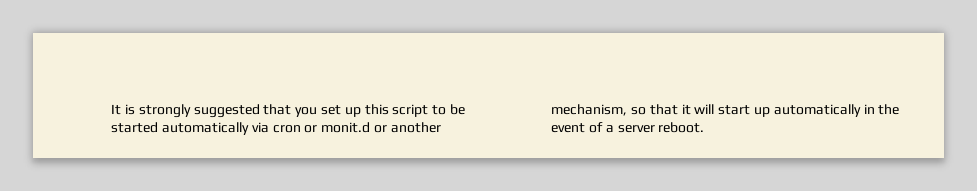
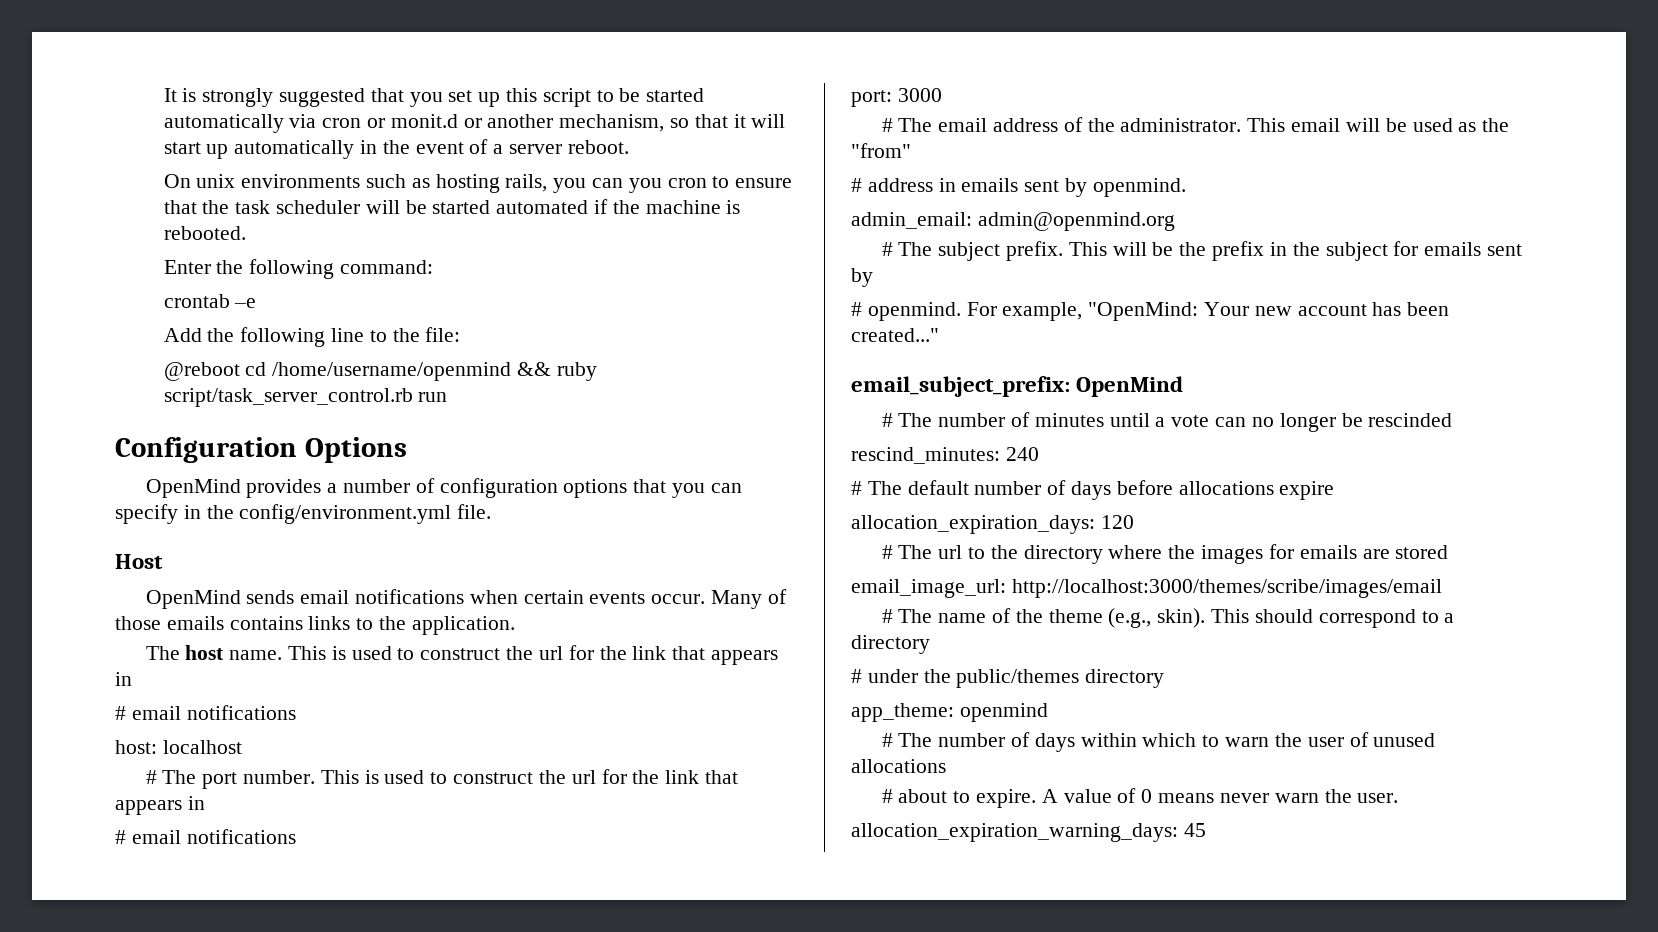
(705, 127) none -> [163,174,793,193] [163,199,741,214] [163,226,246,240] [163,259,433,279] [163,294,257,308] [163,327,461,347] [163,362,597,381] [163,388,448,407] [115,437,407,463] [145,478,742,498] [115,504,492,524] [115,554,163,569] [145,589,787,609] [115,616,515,635] [145,645,778,665] [115,672,132,686] [115,705,296,720] [115,740,242,754] [145,769,738,789] [115,796,205,815] [115,829,296,844] [851,88,942,107] [881,117,1510,132] [851,143,911,158] [851,178,1186,197] [851,212,1175,231] [881,241,1522,261] [851,268,873,287] [851,302,1450,321] [851,328,939,342] [851,376,1184,397] [881,412,1453,432] [851,447,1039,464] [851,480,1335,500] [851,515,1134,534] [881,544,1449,564] [851,579,1442,598] [881,608,1455,628] [851,635,930,654] [851,669,1165,688] [851,703,1048,722] [881,732,1436,752] [851,759,946,773] [881,788,1399,808] [851,823,1206,842] // On unix environments such as hosting rails, you can you cron to ensure that the task scheduler will be started automated if the machine is rebooted. // Enter the following command: // crontab –e // Add the following line to the file: // @reboot cd /home/username/openmind && ruby script/task_server_control.rb run // Configuration Options // OpenMind provides a number of configuration options that you can specify in the config/environment.yml file. // Host // OpenMind sends email notifications when certain events occur. Many of those emails contains links to the application. // The host name. This is used to construct the url for the link that appears in // # email notifications // host: localhost // # The port number. This is used to construct the url for the link that appears in // # email notifications // port: 3000 // # The email address of the administrator. This email will be used as the "from" // # address in emails sent by openmind. // admin_email: admin@openmind.org // # The subject prefix. This will be the prefix in the subject for emails sent by // # openmind. For example, "OpenMind: Your new account has been created..." // email_subject_prefix: OpenMind // # The number of minutes until a vote can no longer be rescinded // rescind_minutes: 240 // # The default number of days before allocations expire // allocation_expiration_days: 120 // # The url to the directory where the images for emails are stored // email_image_url: http://localhost:3000/themes/scribe/images/email // # The name of the theme (e.g., skin). This should correspond to a directory // # under the public/themes directory // app_theme: openmind // # The number of days within which to warn the user of unused allocations // # about to expire. A value of 0 means never warn the user. // allocation_expiration_warning_days: 45

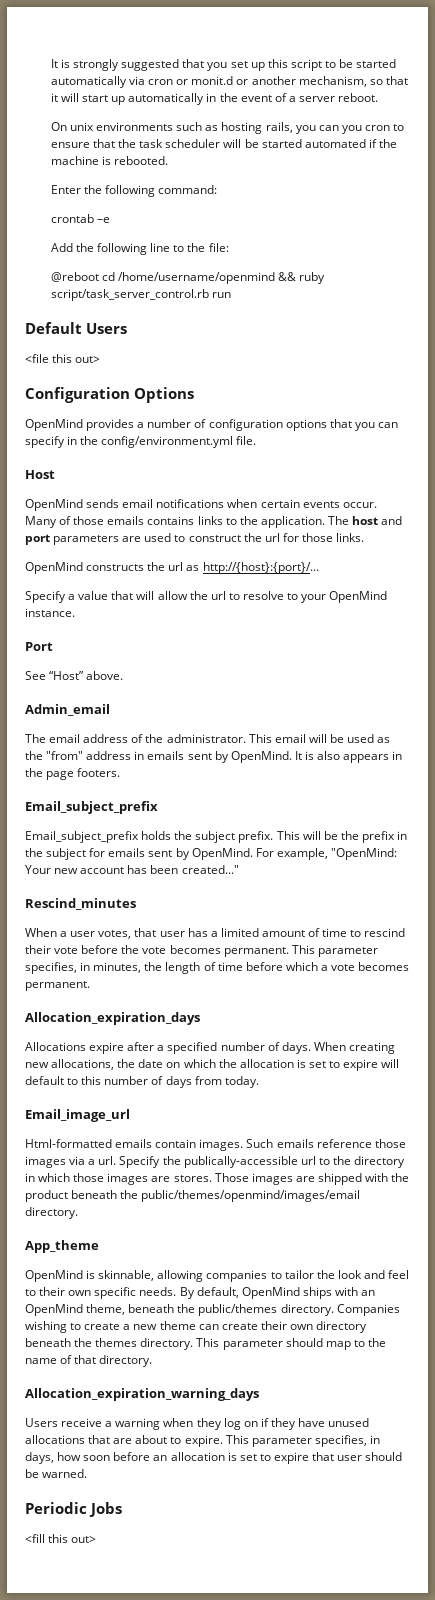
(448, 397) none -> [25,322,127,334] [25,354,101,363] // Default Users // <file this out>
(515, 625) // -> (325, 522) none
[229,645,778,665] [115,672,132,686] [115,705,296,720] [115,740,242,754] [145,769,738,789] [115,796,205,815] [115,829,296,844] [851,88,942,107] [881,118,893,132] name. This is used to construct the url for the link that appears in // # email notifications // host: localhost // # The port number. This is used to construct the url for the link that appears in // # email notifications // port: 3000 // # -> [381,516,403,525] [25,533,365,545] [25,562,319,574] [25,591,388,603] [25,608,75,617] [25,642,53,651] [25,671,124,680] [25,704,110,716] and port parameters are used to construct the url for those links. // OpenMind constructs the url as http://{host}:{port}/... // Specify a value that will allow the url to resolve to your OpenMind instance. // Port // See “Host” above. // Admin_email //
[851,178,862,192] // # -> (84, 755) none
[1092,178,1186,197] [851,212,1175,231] [881,242,933,256] openmind. // admin_email: admin@openmind.org // # The -> [230,751,403,763] [25,768,121,780] [25,801,158,814] [25,831,193,843] OpenMind. It is also appears in the page footers. // Email_subject_prefix // Email_subject_prefix holds the
[851,302,961,321] // # openmind. -> [191,848,253,860] OpenMind.
[851,376,1184,397] [881,412,1453,432] [851,447,1039,464] [851,480,1335,500] [851,515,1134,534] [881,544,1449,564] [851,579,1442,598] [881,608,1455,628] [851,635,930,654] [851,669,1165,688] [851,703,1048,722] [881,732,1369,752] email_subject_prefix: OpenMind // # The number of minutes until a vote can no longer be rescinded // rescind_minutes: 240 // # The default number of days before allocations expire // allocation_expiration_days: 120 // # The url to the directory where the images for emails are stored // email_image_url: http://localhost:3000/themes/scribe/images/email // # The name of the theme (e.g., skin). This should correspond to a directory // # under the public/themes directory // app_theme: openmind // # The number of days within which to warn the user of -> [25,898,136,910] [25,928,406,939] [25,945,378,957] [25,962,410,974] [25,981,90,991] [25,1012,200,1025] [25,1042,395,1054] [25,1059,400,1071] [25,1076,259,1088] [25,1109,130,1122] [25,1139,406,1151] [25,1156,406,1168] [25,1173,410,1185] [25,1190,361,1202] [25,1207,78,1219] [25,1240,99,1253] [25,1270,410,1282] [25,1287,376,1299] [25,1304,400,1316] [25,1321,368,1333] [25,1338,386,1350] [25,1355,153,1367] [25,1388,259,1401] [25,1418,326,1430] Rescind_minutes // When a user votes, that user has a limited amount of time to rescind their vote before the vote becomes permanent. This parameter specifies, in minutes, the length of time before which a vote becomes permanent. // Allocation_expiration_days // Allocations expire after a specified number of days. When creating new allocations, the date on which the allocation is set to expire will default to this number of days from today. // Email_image_url // Html-formatted emails contain images. Such emails reference those images via a url. Specify the publically-accessible url to the directory in which those images are stores. Those images are shipped with the product beneath the public/themes/openmind/images/email directory. // App_theme // OpenMind is skinnable, allowing companies to tailor the look and feel to their own specific needs. By default, OpenMind ships with an OpenMind theme, beneath the public/themes directory. Companies wishing to create a new theme can create their own directory beneath the themes directory. This parameter should map to the name of that directory. // Allocation_expiration_warning_days // Users receive a warning when they log on if they have
[881,789,893,803] // # -> [88,1435,133,1444] that are
[1041,788,1399,803] [851,823,1206,842] A value of 0 means never warn the user. // allocation_expiration_warning_days: 45 -> [225,1435,380,1447] [25,1452,403,1464] [25,1469,88,1478] [25,1502,122,1517] [25,1534,97,1543] This parameter specifies, in days, how soon before an allocation is set to expire that user should be warned. // Periodic Jobs // <fill this out>

